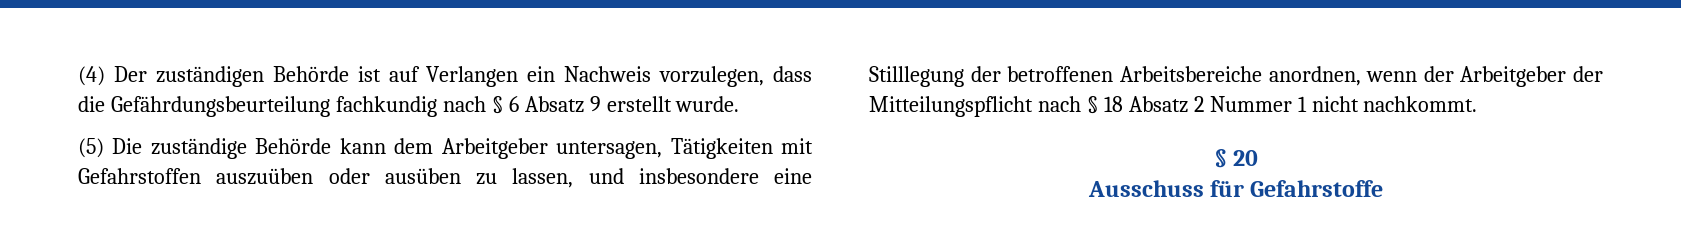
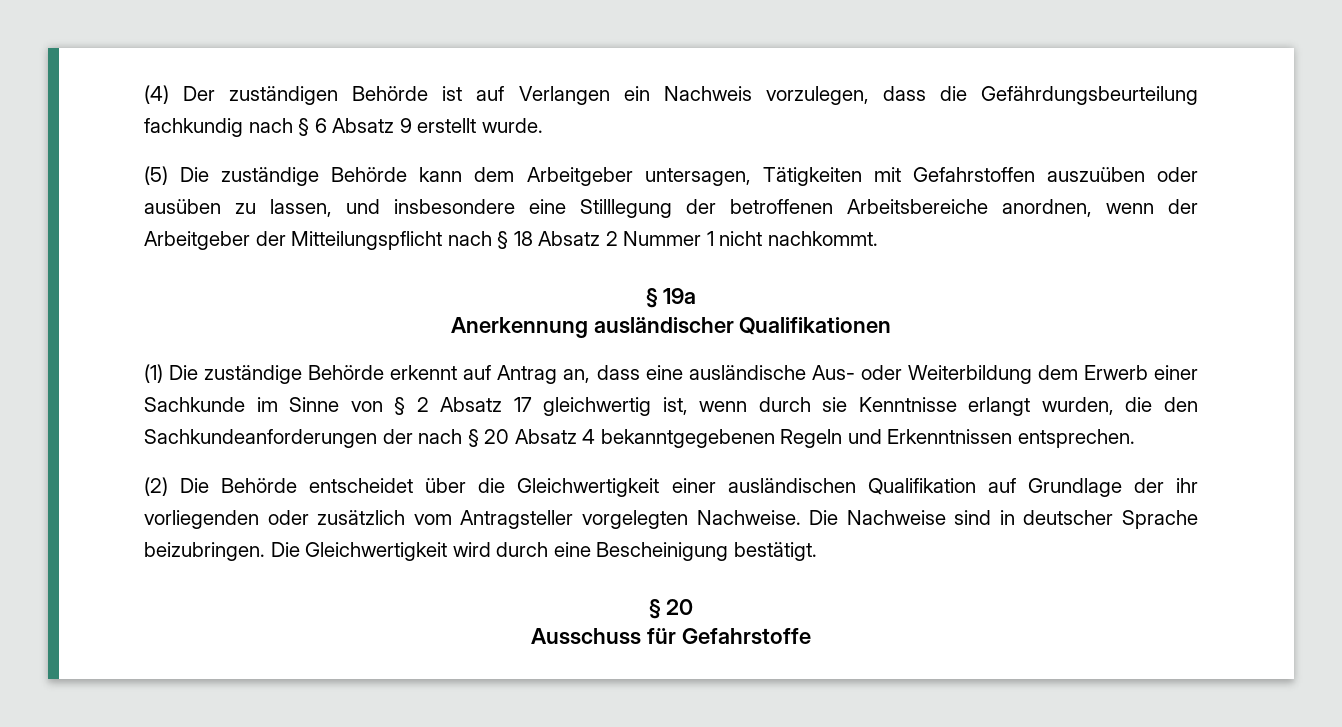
(1478, 104) none -> [645,288,697,308] [450,317,892,338] [144,364,1198,384] [144,397,1198,416] [144,429,1135,448] [144,477,1199,497] [144,510,1199,529] [144,542,817,561] // § 19a // Anerkennung ausländischer Qualifikationen // (1) Die zuständige Behörde erkennt auf Antrag an, dass eine ausländische Aus- oder Weiterbildung dem Erwerb einer Sachkunde im Sinne von § 2 Absatz 17 gleichwertig ist, wenn durch sie Kenntnisse erlangt wurden, die den Sachkundeanforderungen der nach § 20 Absatz 4 bekanntgegebenen Regeln und Erkenntnissen entsprechen. // (2) Die Behörde entscheidet über die Gleichwertigkeit einer ausländischen Qualifikation auf Grundlage der ihr vorliegenden oder zusätzlich vom Antragsteller vorgelegten Nachweise. Die Nachweise sind in deutscher Sprache beizubringen. Die Gleichwertigkeit wird durch eine Bescheinigung bestätigt.

